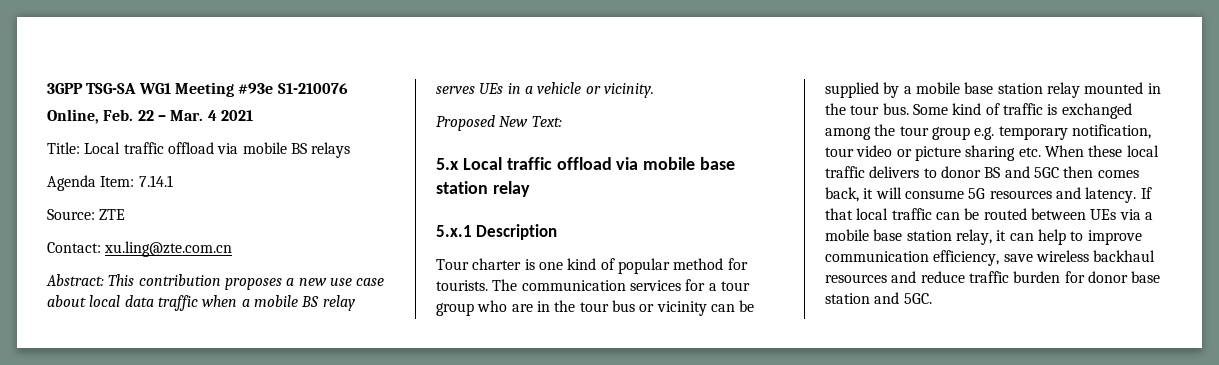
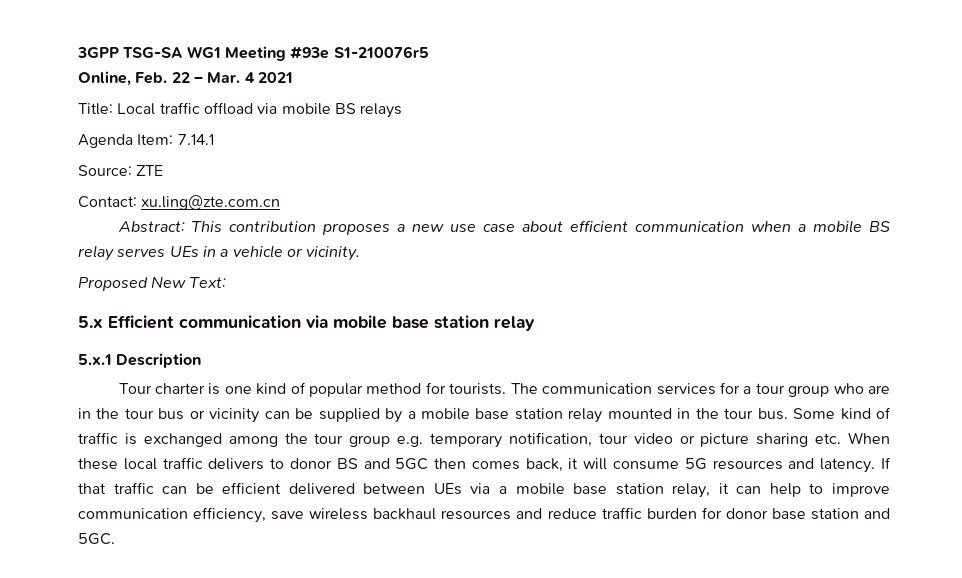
[277,83,348,94] S1-210076 -> [333,46,429,58] S1-210076r5
[89,295,198,311] local data traffic -> [569,220,744,232] efficient communication
[462,157,612,170] Local traffic offload -> [108,315,301,329] Efficient communication
[856,208,889,220] local -> (106, 488) none
[983,208,1027,220] routed -> [222,482,355,495] efficient delivered

